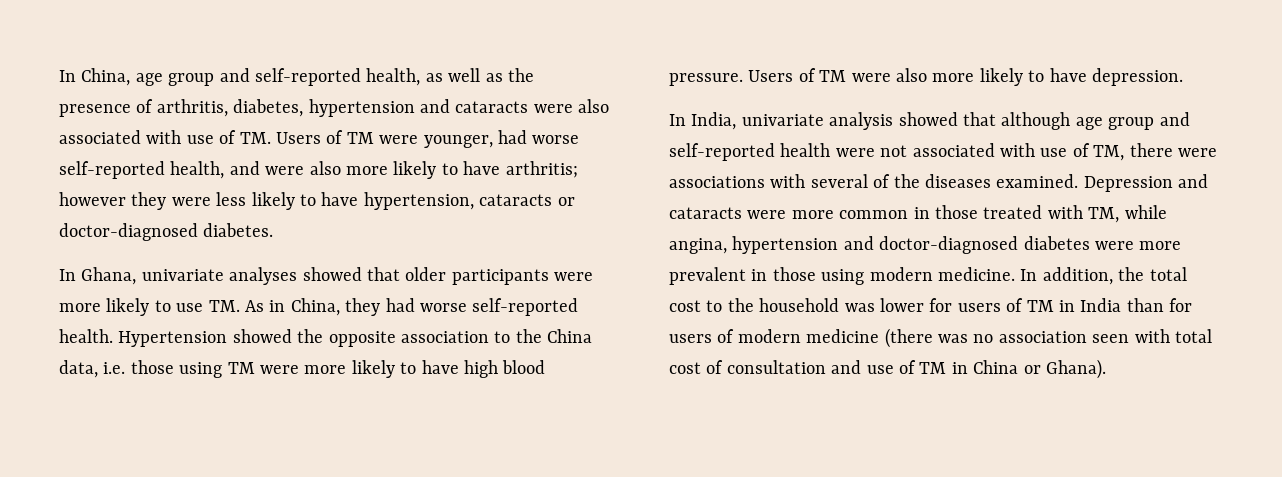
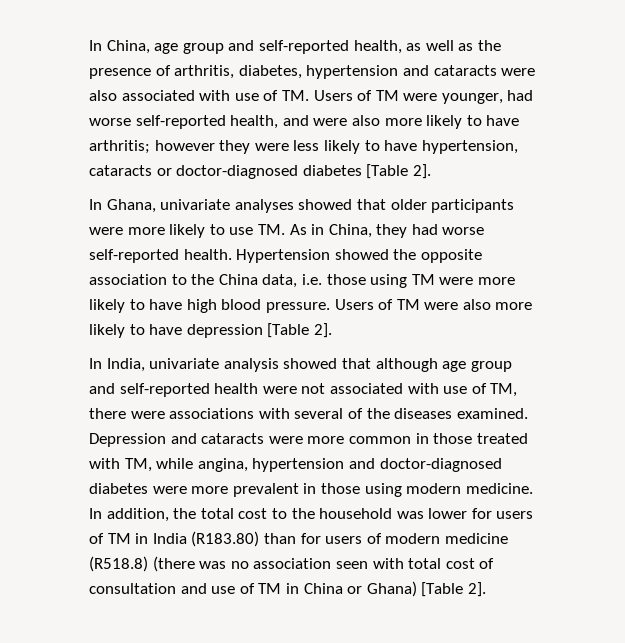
[203,223,274,237] diabetes. -> [302,164,431,179] diabetes [Table 2].
[1092,68,1183,86] depression. -> [186,323,332,338] depression [Table 2].
(1122, 305) none -> [191,531,260,547] (R183.80)
(880, 336) none -> [89,556,148,572] (R518.8)
[1046,359,1106,379] Ghana). -> [366,581,486,597] Ghana) [Table 2].

